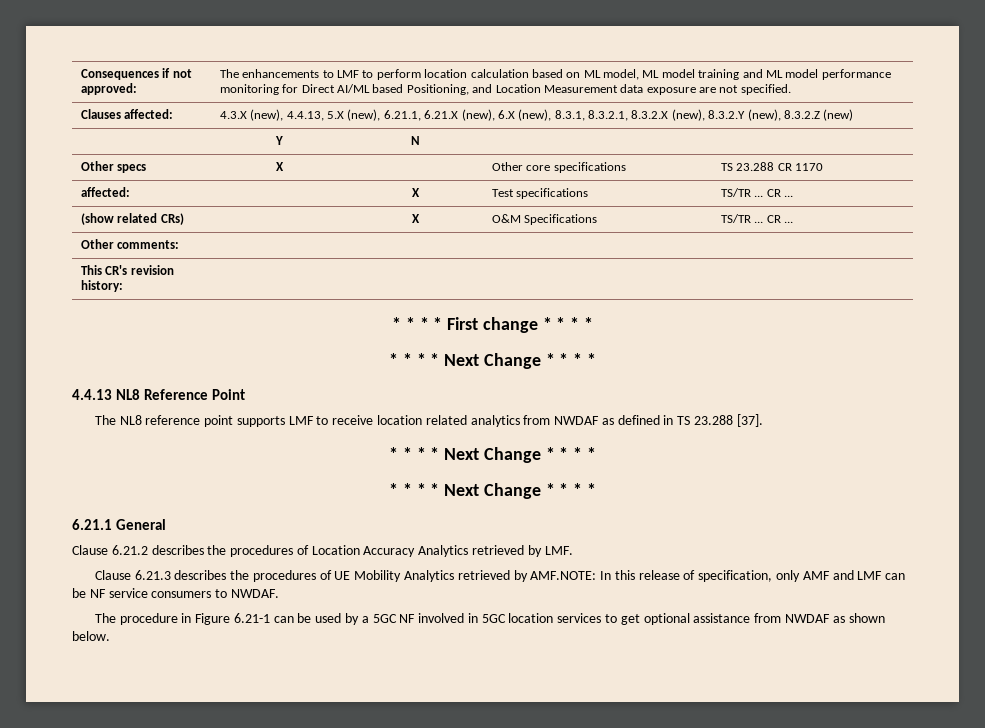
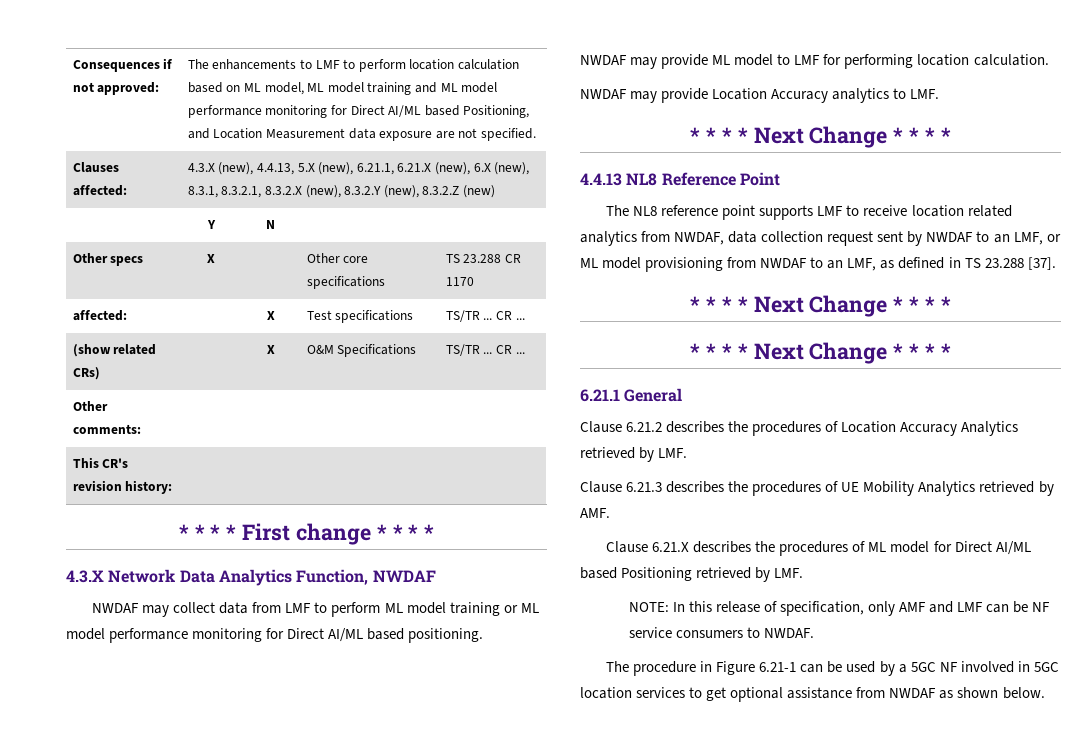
(593, 323) none -> [66,569,436,586] [92,602,539,617] [66,628,484,643] [580,54,1049,69] [580,88,940,103] // 4.3.X Network Data Analytics Function, NWDAF // NWDAF may collect data from LMF to perform ML model training or ML model performance monitoring for Direct AI/ML based positioning. // NWDAF may provide ML model to LMF for performing location calculation. // NWDAF may provide Location Accuracy analytics to LMF.
[554,416,600,425] NWDAF -> [674,231,1061,246] [580,257,877,272] NWDAF, data collection request sent by NWDAF to an LMF, or ML model provisioning from NWDAF to an LMF,
[530,571,597,580] AMF.NOTE: -> [580,508,610,518] [606,541,1031,556] [580,567,804,582] [628,602,669,612] AMF. // Clause 6.21.X describes the procedures of ML model for Direct AI/ML based Positioning retrieved by LMF. // NOTE:

